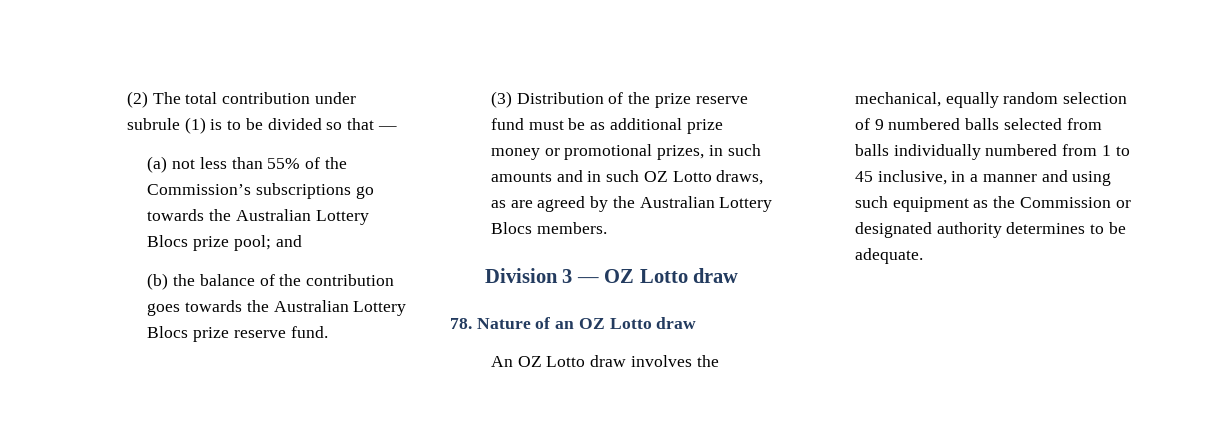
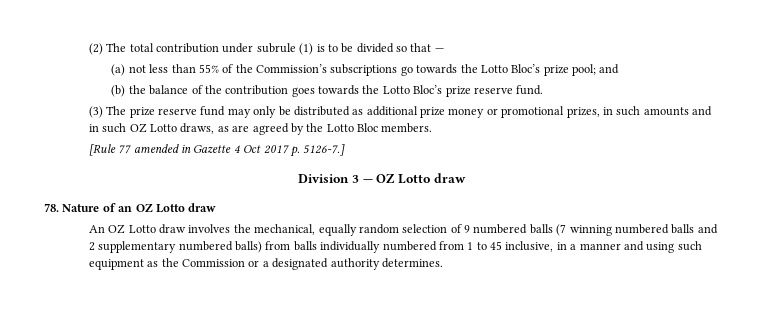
[235,209,369,225] [147,235,189,247] Australian Lottery Blocs -> [480,64,541,73] Lotto Bloc’s
[273,300,407,316] [147,326,189,338] Australian Lottery Blocs -> [382,85,443,94] Lotto Bloc’s
[516,92,748,108] [490,118,586,130] Distribution of the prize reserve fund must be -> [106,106,350,118] The prize reserve fund may only be distributed
[639,196,773,212] [490,222,607,234] Australian Lottery Blocs members. -> [326,123,433,133] [88,144,346,157] Lotto Bloc members. // [Rule 77 amended in Gazette 4 Oct 2017 p. 5126-7.]
[1003,118,1062,130] selected -> [556,224,718,236] [88,241,263,253] (7 winning numbered balls and 2 supplementary numbered balls)
(1131, 204) none -> [262,261,269,267] a
[1006,222,1126,234] [854,248,923,264] determines to be adequate. -> [381,258,443,268] determines.

